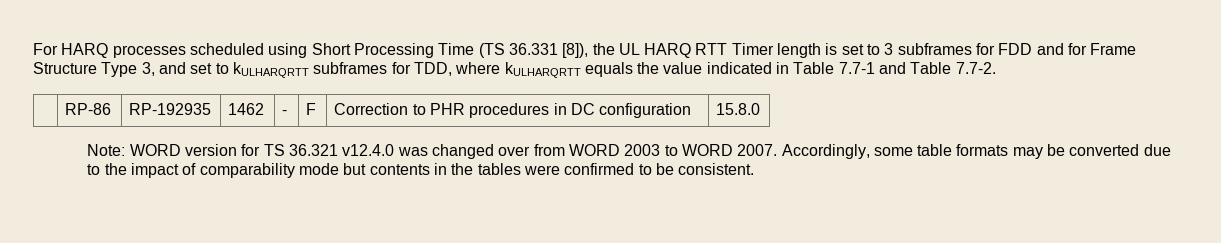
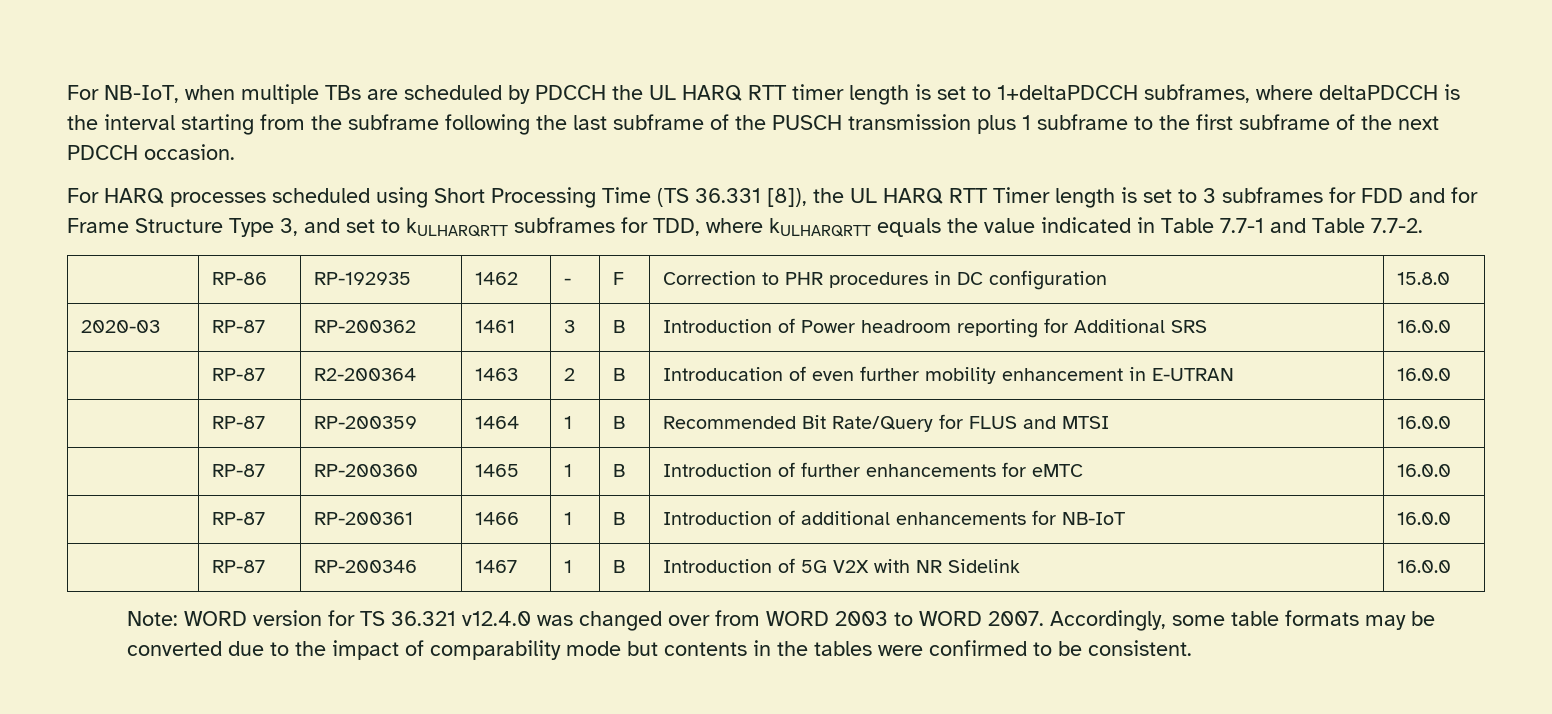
[33,43,58,55] For -> [67,84,1460,105] [67,114,1439,135] [67,144,235,160] [67,188,99,203] For NB-IoT, when multiple TBs are scheduled by PDCCH the UL HARQ RTT timer length is set to 1+deltaPDCCH subframes, where deltaPDCCH is the interval starting from the subframe following the last subframe of the PUSCH transmission plus 1 subframe to the first subframe of the next PDCCH occasion. // For
(761, 109) none -> [81,320,161,333] [212,320,266,333] [314,320,417,333] [475,320,516,333] [564,320,576,333] [613,320,626,333] [663,318,1208,338] [1397,320,1452,333] [212,368,266,381] [314,368,417,381] [475,368,519,381] [564,368,576,381] [613,368,626,381] [663,366,1235,384] [1397,368,1452,381] [212,416,266,429] [314,416,418,429] [475,416,520,429] [564,416,573,429] [613,416,626,429] [663,414,1110,432] [1397,416,1452,429] [212,464,266,477] [314,464,419,477] [475,464,520,477] [564,464,573,477] [613,464,626,477] [663,462,1084,477] [1397,464,1452,477] [212,512,266,525] [314,512,414,525] [475,512,520,525] [564,512,573,525] [613,512,626,525] [663,510,1126,525] [1397,512,1452,525] [212,560,266,573] [314,560,418,573] [475,560,518,573] [564,560,573,573] [613,560,626,573] [663,558,1021,573] [1397,560,1452,573] // 2020-03 | RP-87 | RP-200362 | 1461 | 3 | B | Introduction of Power headroom reporting for Additional SRS | 16.0.0 // | RP-87 | R2-200364 | 1463 | 2 | B | Introducation of even further mobility enhancement in E-UTRAN | 16.0.0 // | RP-87 | RP-200359 | 1464 | 1 | B | Recommended Bit Rate/Query for FLUS and MTSI | 16.0.0 // | RP-87 | RP-200360 | 1465 | 1 | B | Introduction of further enhancements for eMTC | 16.0.0 // | RP-87 | RP-200361 | 1466 | 1 | B | Introduction of additional enhancements for NB-IoT | 16.0.0 // | RP-87 | RP-200346 | 1467 | 1 | B | Introduction of 5G V2X with NR Sidelink | 16.0.0

